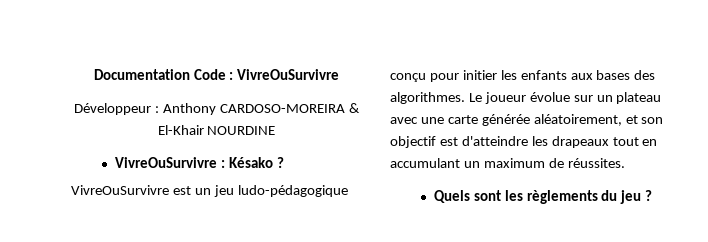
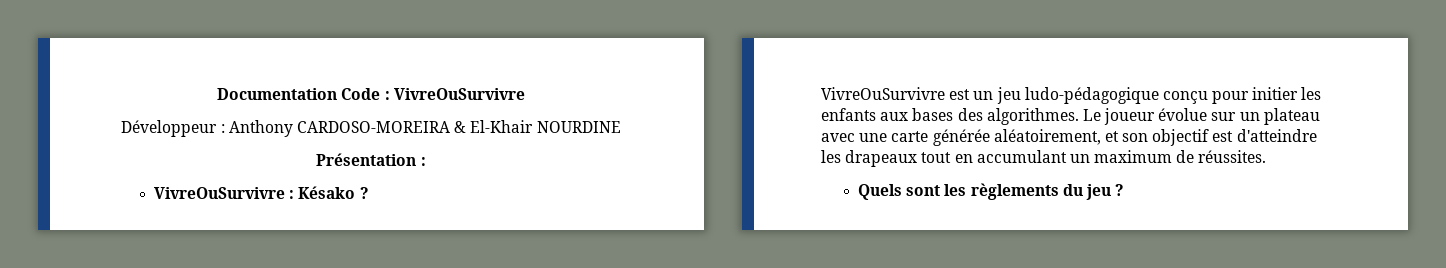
(276, 130) none -> [316,153,426,166] // Présentation :

